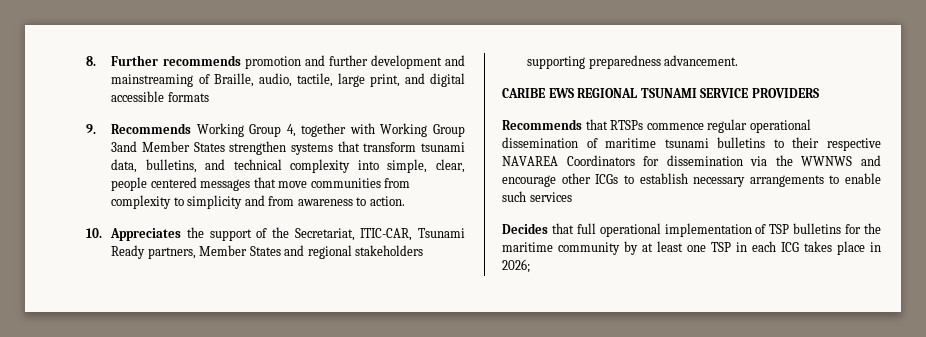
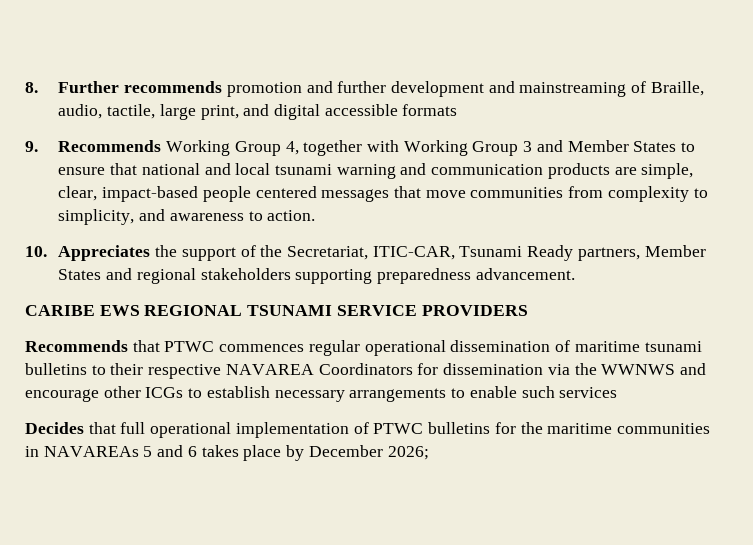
[111,141,465,155] [111,159,379,173] 3and Member States strengthen systems that transform tsunami data, bulletins, and technical complexity into -> [523,140,696,152] [58,163,637,179] 3 and Member States to ensure that national and local tsunami warning and communication products are
(466, 166) none -> [102,186,199,202] impact-based
[187,195,295,209] simplicity and from -> [58,209,166,225] simplicity, and
[610,120,704,130] RTSPs commence -> [164,341,305,352] PTWC commences
[769,224,790,234] TSP -> [373,423,424,434] PTWC
[558,241,881,255] community by at least one TSP in each ICG takes place in -> [616,423,710,434] [25,445,383,461] communities in NAVAREAs 5 and 6 takes place by December

